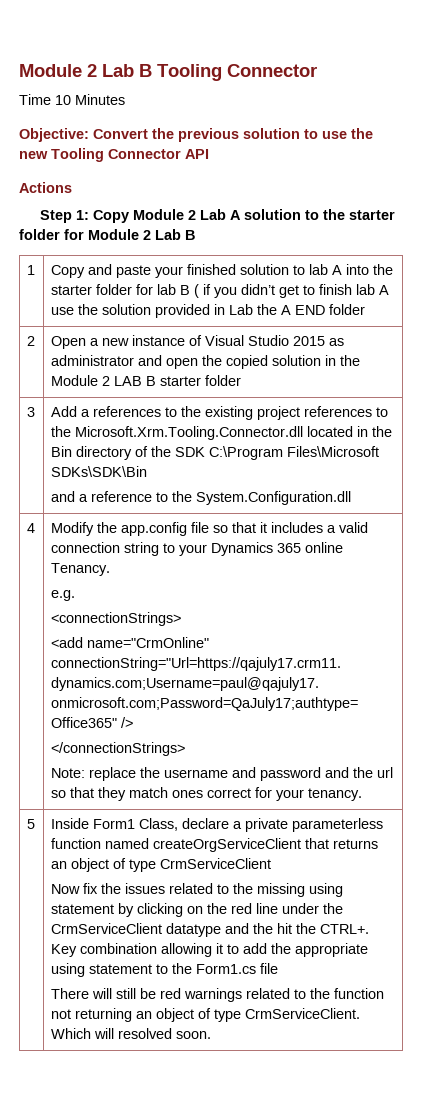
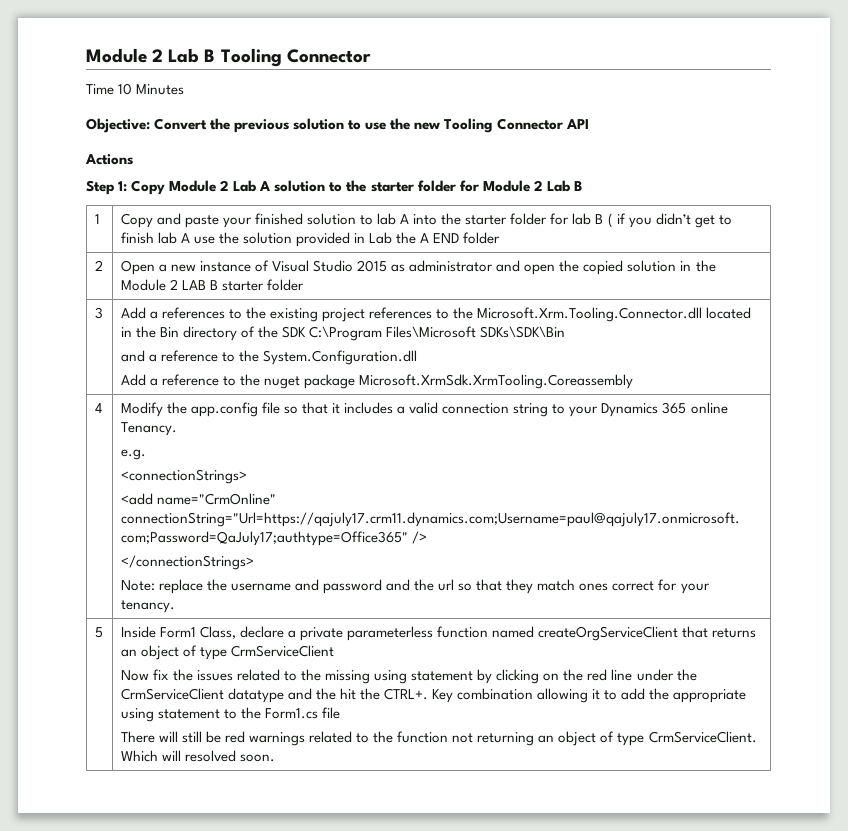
(351, 498) none -> [120,374,634,389] // Add a reference to the nuget package Microsoft.XrmSdk.XrmTooling.Coreassembly

